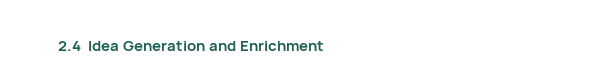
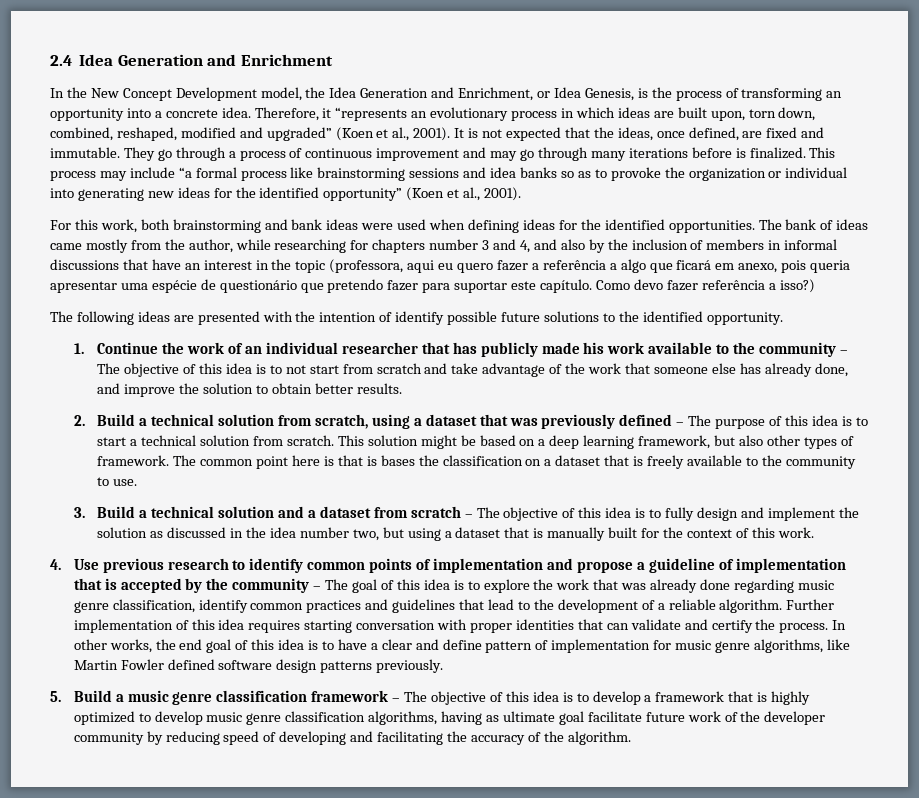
(325, 46) none -> [50,87,843,101] [50,107,816,121] [50,127,825,141] [50,147,836,161] [50,167,848,181] [50,187,522,201] [50,219,869,233] [50,239,838,253] [50,259,851,273] [50,279,815,293] [50,311,783,325] [73,342,848,357] [97,363,848,377] [97,383,402,397] [73,414,868,429] [97,435,854,449] [97,455,856,469] [97,477,138,486] [73,506,859,521] [97,527,814,541] [50,558,846,573] [73,578,834,593] [73,599,835,613] [73,619,847,633] [73,639,850,653] [73,659,444,673] [50,690,811,705] [73,711,826,725] [73,731,631,745] // In the New Concept Development model, the Idea Generation and Enrichment, or Idea Genesis, is the process of transforming an opportunity into a concrete idea. Therefore, it “represents an evolutionary process in which ideas are built upon, torn down, combined, reshaped, modified and upgraded” (Koen et al., 2001). It is not expected that the ideas, once defined, are fixed and immutable. They go through a process of continuous improvement and may go through many iterations before is finalized. This process may include “a formal process like brainstorming sessions and idea banks so as to provoke the organization or individual into generating new ideas for the identified opportunity” (Koen et al., 2001). // For this work, both brainstorming and bank ideas were used when defining ideas for the identified opportunities. The bank of ideas came mostly from the author, while researching for chapters number 3 and 4, and also by the inclusion of members in informal discussions that have an interest in the topic (professora, aqui eu quero fazer a referência a algo que ficará em anexo, pois queria apresentar uma espécie de questionário que pretendo fazer para suportar este capítulo. Como devo fazer referência a isso?) // The following ideas are presented with the intention of identify possible future solutions to the identified opportunity. // 1. Continue the work of an individual researcher that has publicly made his work available to the community – The objective of this idea is to not start from scratch and take advantage of the work that someone else has already done, and improve the solution to obtain better results. // 2. Build a technical solution from scratch, using a dataset that was previously defined – The purpose of this idea is to start a technical solution from scratch. This solution might be based on a deep learning framework, but also other types of framework. The common point here is that is bases the classification on a dataset that is freely available to the community to use. // 3. Build a technical solution and a dataset from scratch – The objective of this idea is to fully design and implement the solution as discussed in the idea number two, but using a dataset that is manually built for the context of this work. // 4. Use previous research to identify common points of implementation and propose a guideline of implementation that is accepted by the community – The goal of this idea is to explore the work that was already done regarding music genre classification, identify common practices and guidelines that lead to the development of a reliable algorithm. Further implementation of this idea requires starting conversation with proper identities that can validate and certify the process. In other works, the end goal of this idea is to have a clear and define pattern of implementation for music genre algorithms, like Martin Fowler defined software design patterns previously. // 5. Build a music genre classification framework – The objective of this idea is to develop a framework that is highly optimized to develop music genre classification algorithms, having as ultimate goal facilitate future work of the developer community by reducing speed of developing and facilitating the accuracy of the algorithm.

